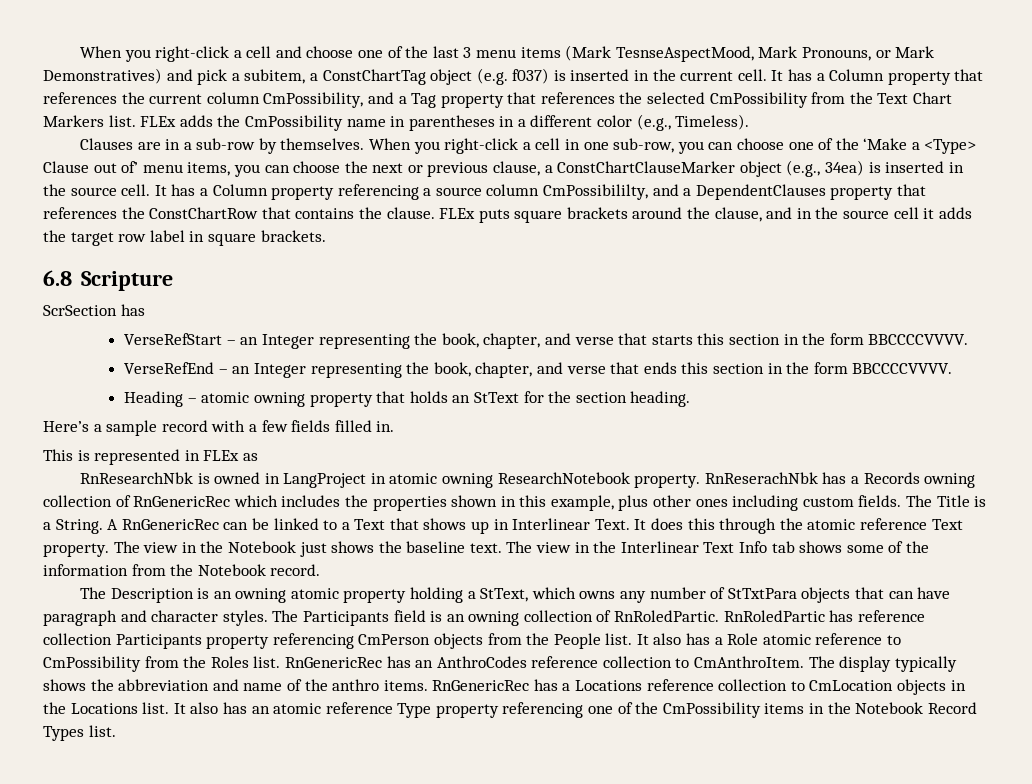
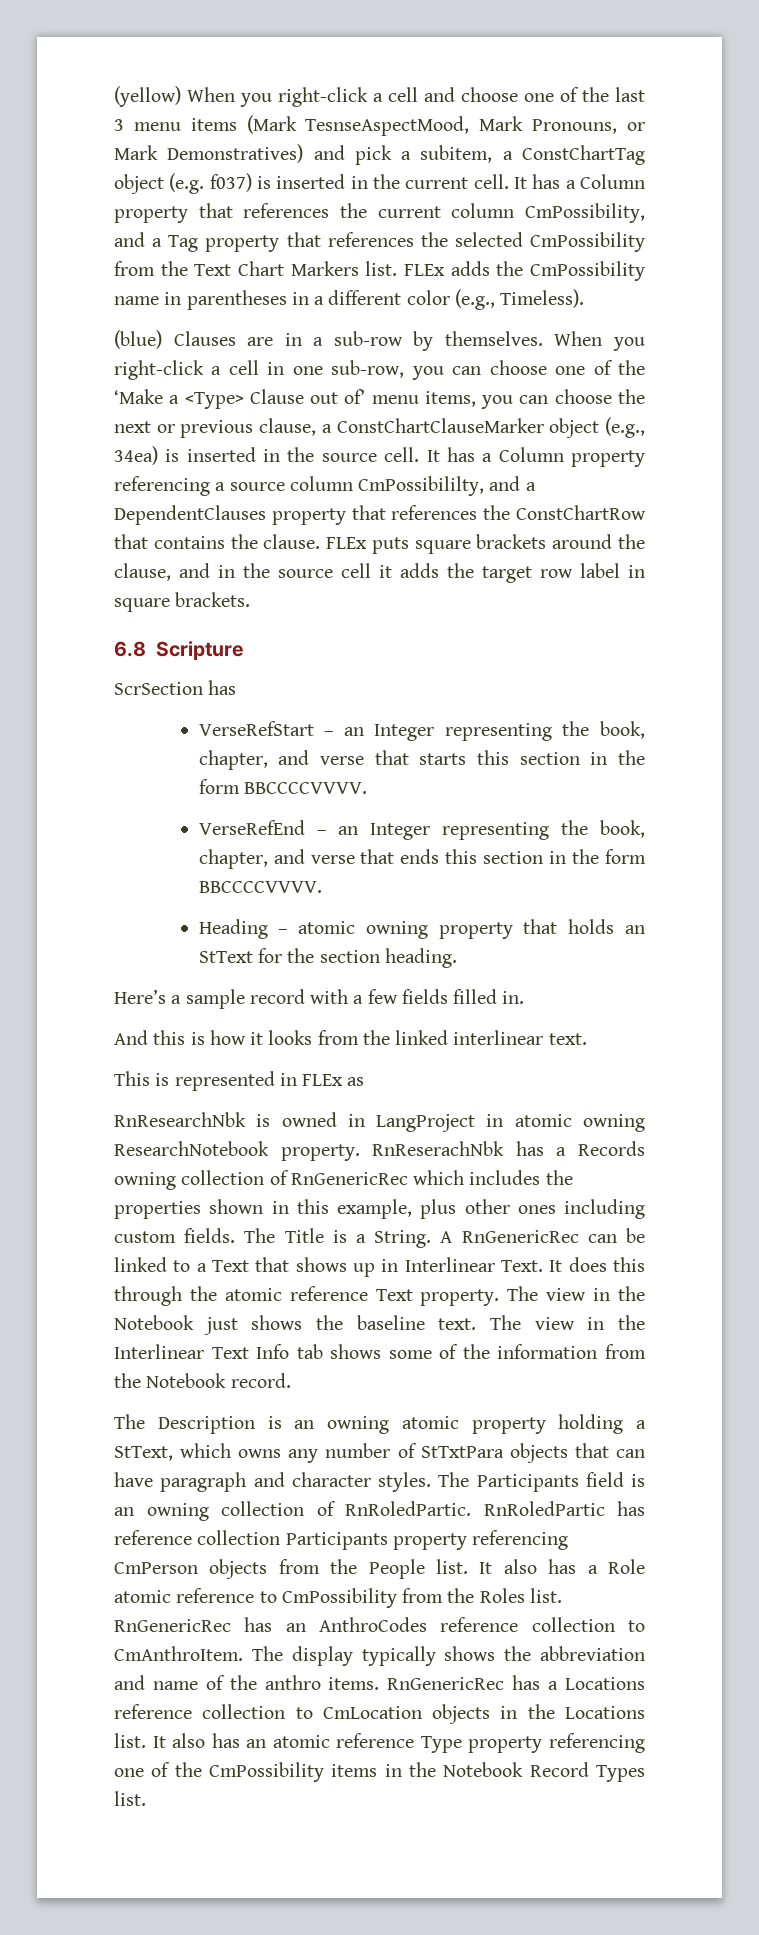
(79, 52) none -> [114,86,181,107] (yellow)
(750, 122) none -> [114,330,162,349] (blue)
(395, 426) none -> [114,1030,587,1045] // And this is how it looks from the linked interlinear text.

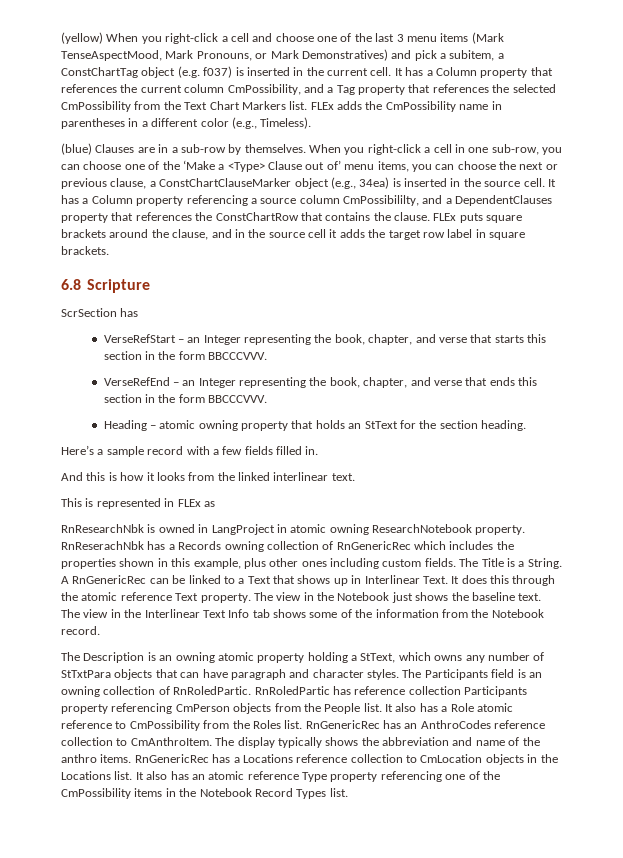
[305,116,470,136] TesnseAspectMood, -> [61,50,162,61] TenseAspectMood,
[243,782,367,794] BBCCCCVVVV. -> [208,352,268,360] BBCCCVVV.
[198,881,322,893] BBCCCCVVVV. -> [208,395,268,403] BBCCCVVV.

